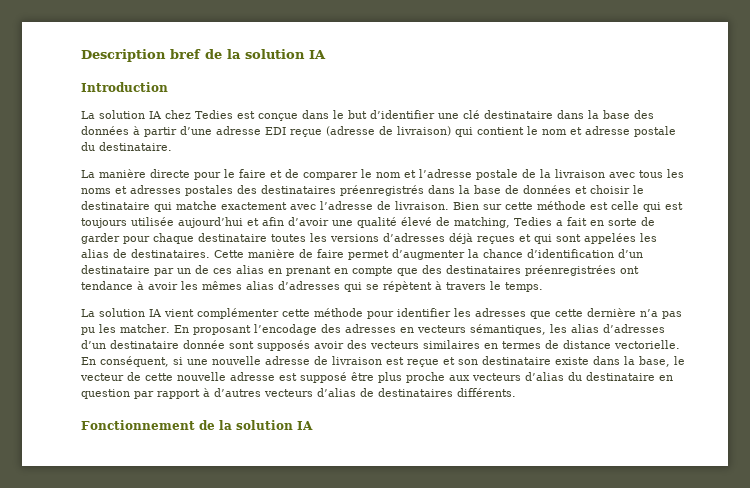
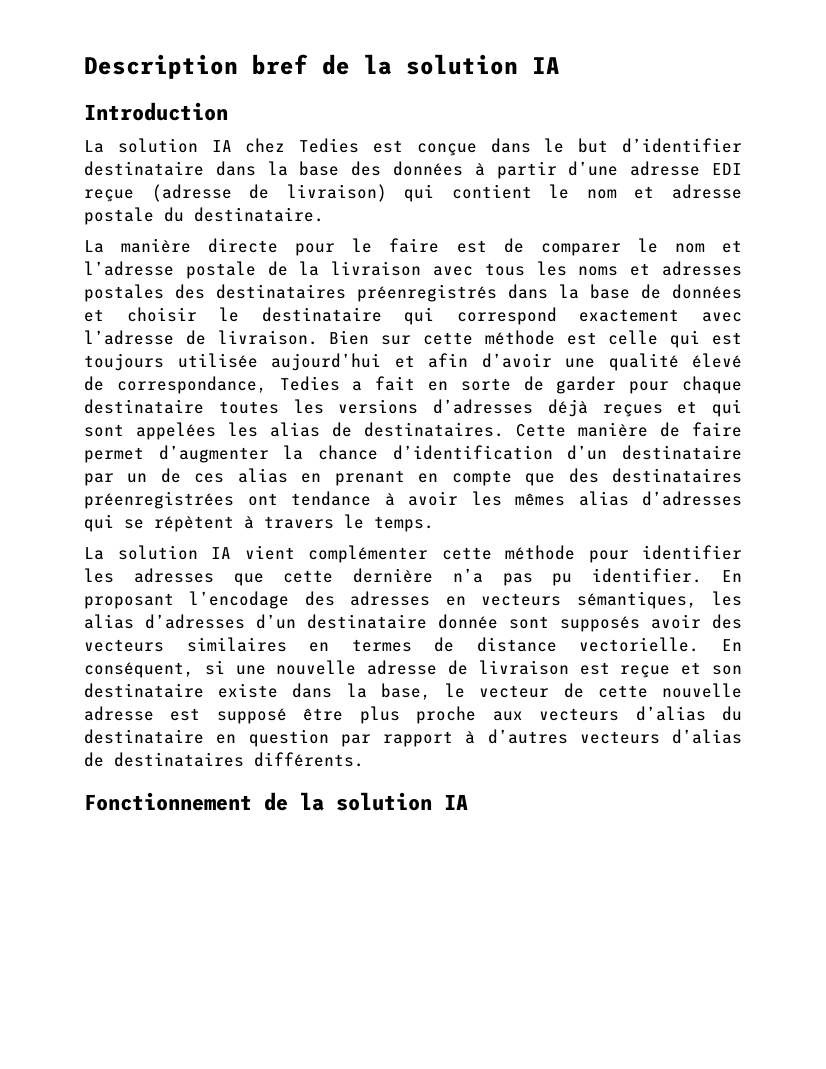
[438,110,480,119] une clé -> (742, 145) none
[270,170,282,178] et -> [456,240,487,253] est
[176,201,217,210] matche -> [456,307,557,325] correspond
[454,217,510,228] matching, -> [116,376,267,394] correspondance,
[99,324,170,333] les matcher. -> [592,568,703,583] identifier.

